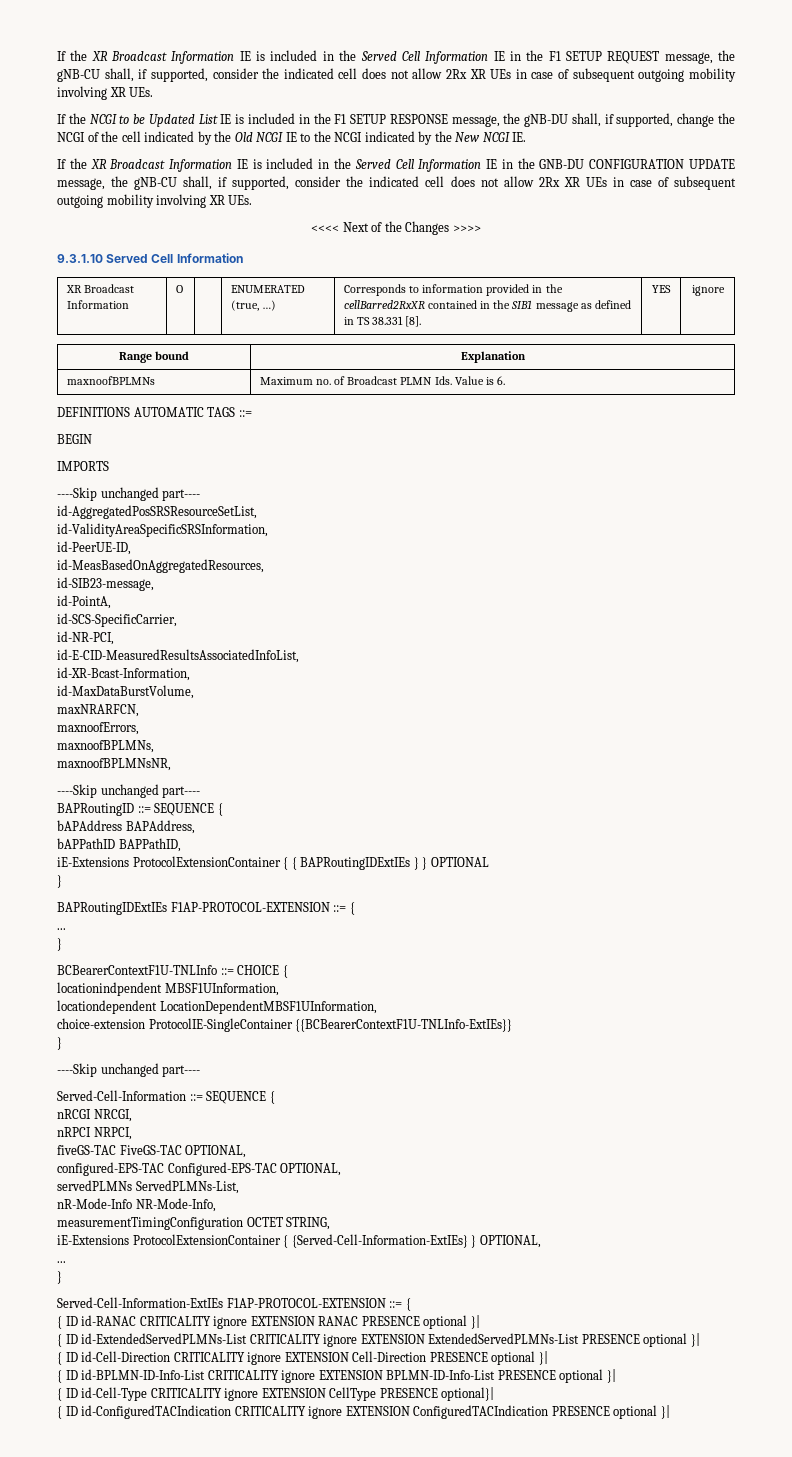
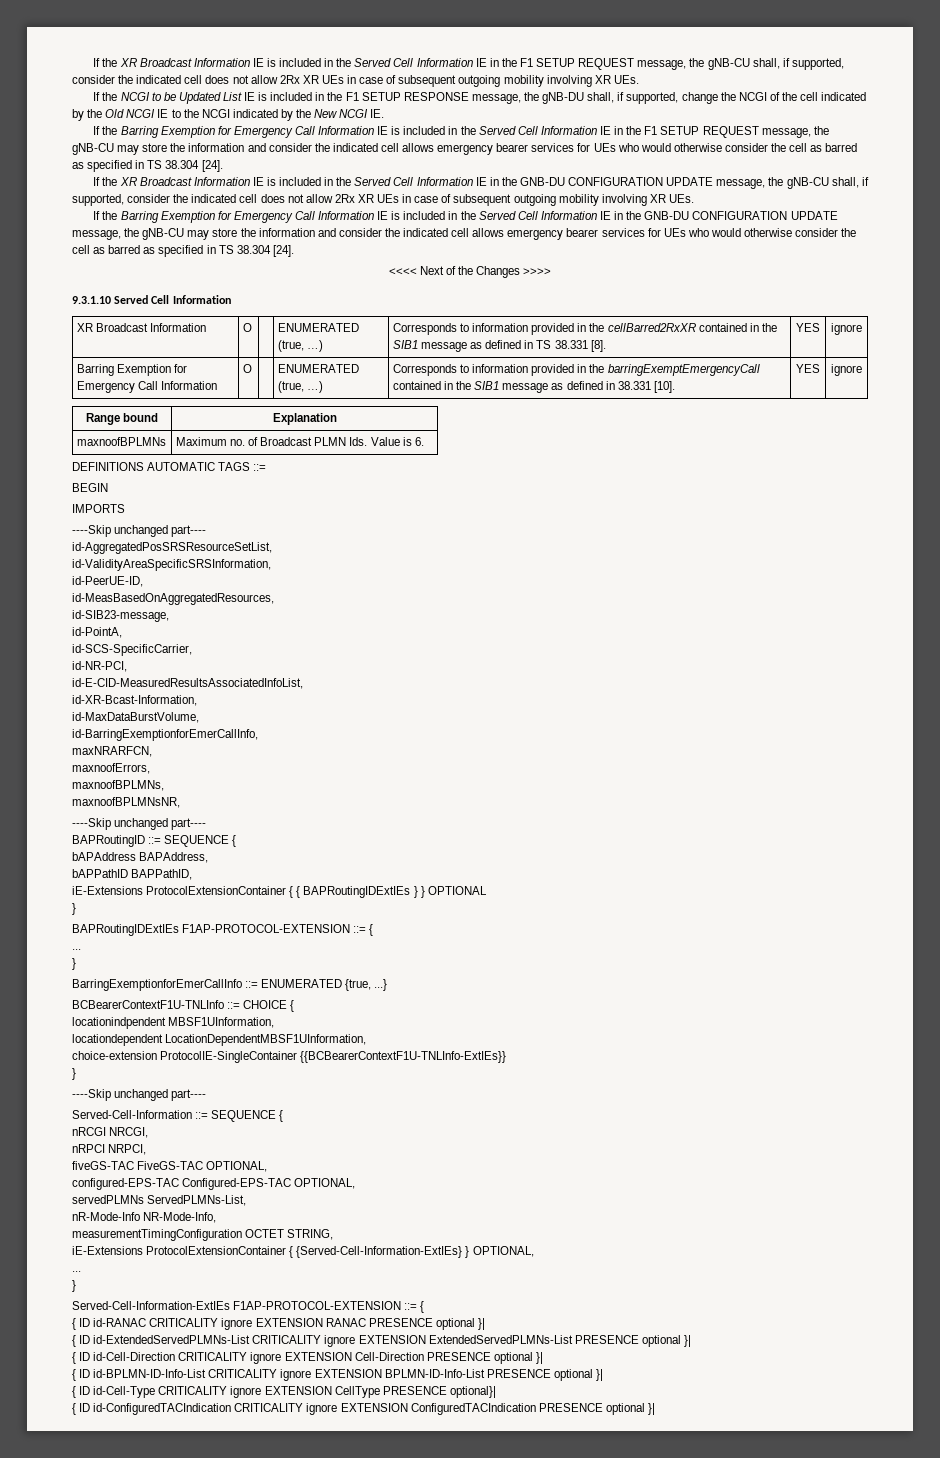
(527, 137) none -> [93,126,829,138] [72,143,858,155] [72,160,223,172] // If the Barring Exemption for Emergency Call Information IE is included in the Served Cell Information IE in the F1 SETUP REQUEST message, the gNB-CU may store the information and consider the indicated cell allows emergency bearer services for UEs who would otherwise consider the cell as barred as specified in TS 38.304 [24].
(253, 200) none -> [93,211,838,223] [72,228,857,240] [72,245,294,257] // If the Barring Exemption for Emergency Call Information IE is included in the Served Cell Information IE in the GNB-DU CONFIGURATION UPDATE message, the gNB-CU may store the information and consider the indicated cell allows emergency bearer services for UEs who would otherwise consider the cell as barred as specified in TS 38.304 [24].
(725, 290) none -> [76,364,188,376] [76,381,218,393] [242,364,252,373] [277,364,359,373] [277,381,323,393] [392,364,760,376] [392,381,675,393] [796,364,820,373] [831,364,862,376] // Barring Exemption for Emergency Call Information | O | | ENUMERATED (true, …) | Corresponds to information provided in the barringExemptEmergencyCall contained in the SIB1 message as defined in 38.331 [10]. | YES | ignore
(194, 692) none -> [72,729,258,741] // id-BarringExemptionforEmerCallInfo,
(62, 944) none -> [72,979,388,991] // BarringExemptionforEmerCallInfo ::= ENUMERATED {true, ...}

